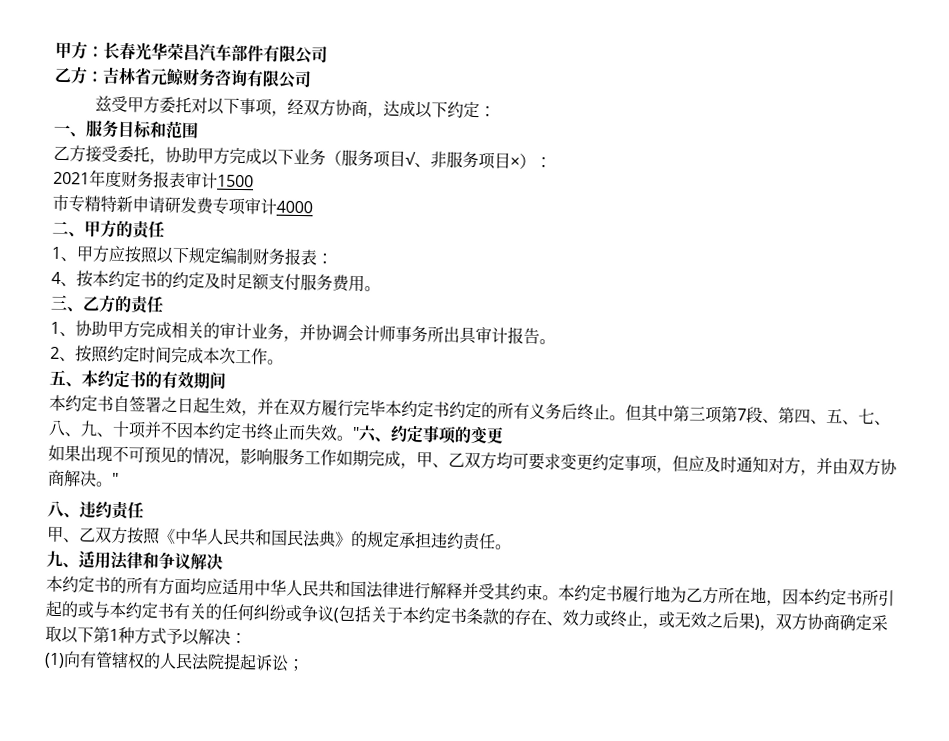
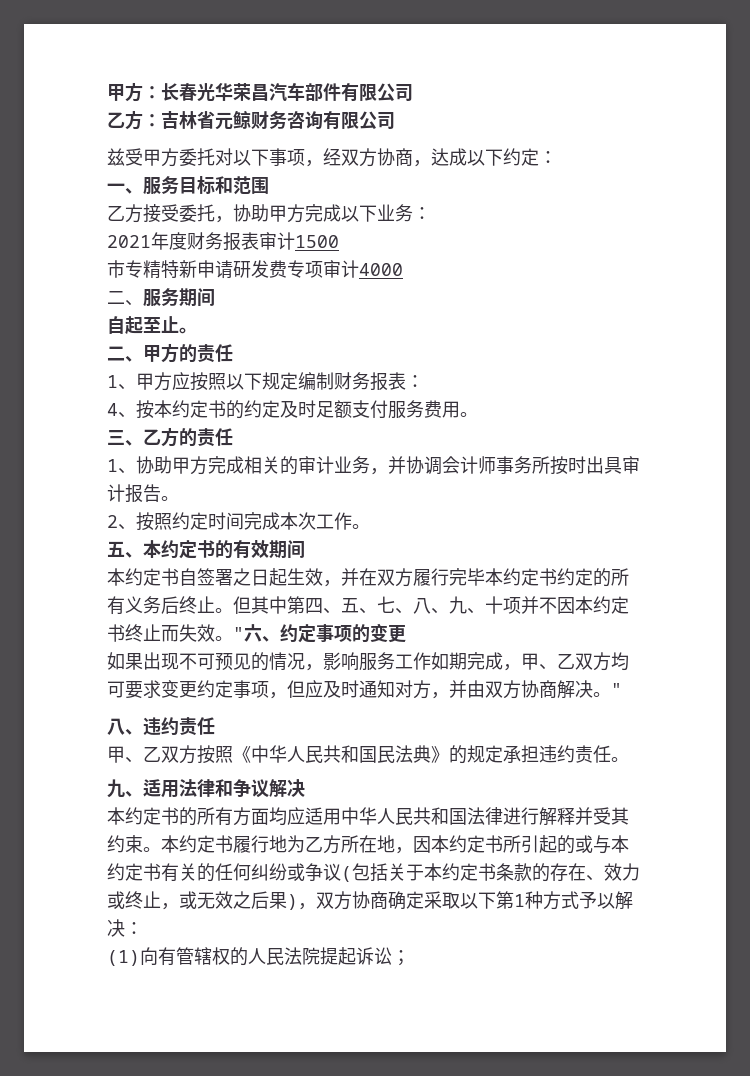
[325,149,536,170] （服务项目√、非服务项目×） -> (413, 213) none
(313, 207) none -> [107,288,215,307] [107,316,197,335] // 二、服务期间 // 自起至止。
(444, 334) none -> [550,456,586,475] 按时
[689,405,795,424] 三项第7段、第 -> (305, 605) none

